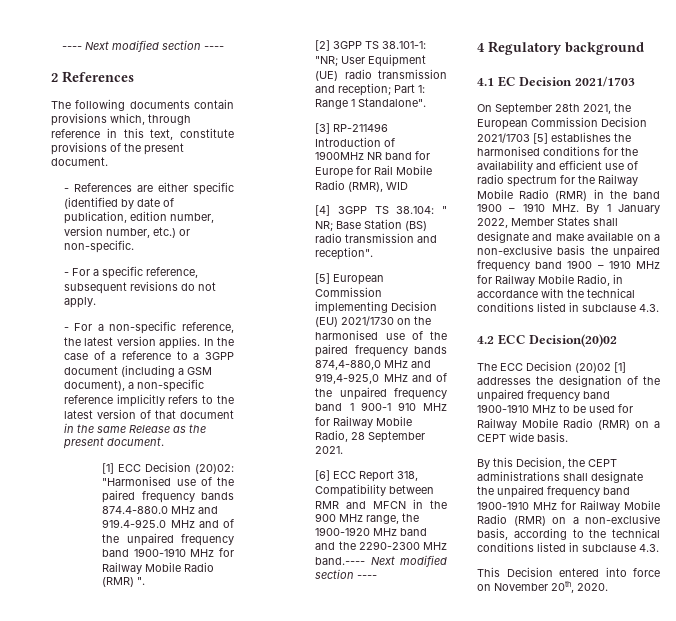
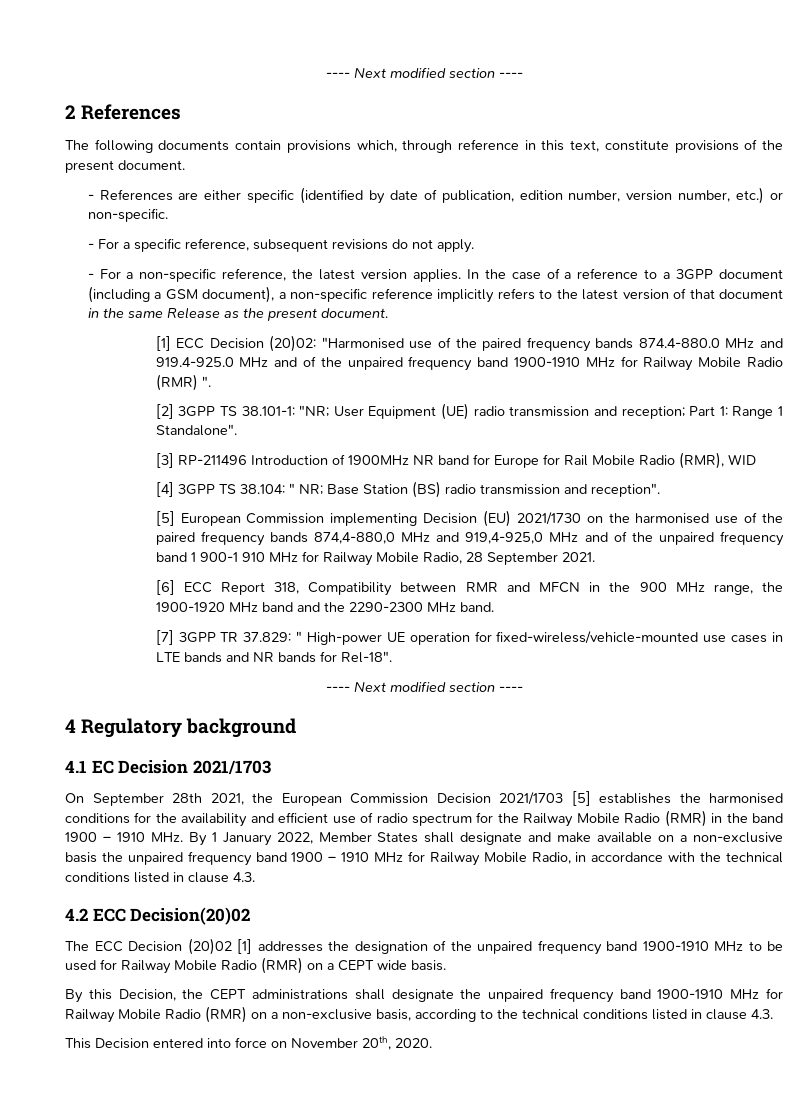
[315,557,366,565] band.---- -> [459,602,494,612] [155,630,784,645] [155,651,392,663] [325,686,350,692] band. // [7] 3GPP TR 37.829: " High-power UE operation for fixed-wireless/vehicle-mounted use cases in LTE bands and NR bands for Rel-18". // ----
[582,304,636,312] subclause -> [188,872,229,883] clause
[582,544,636,552] subclause -> [706,1009,747,1020] clause

